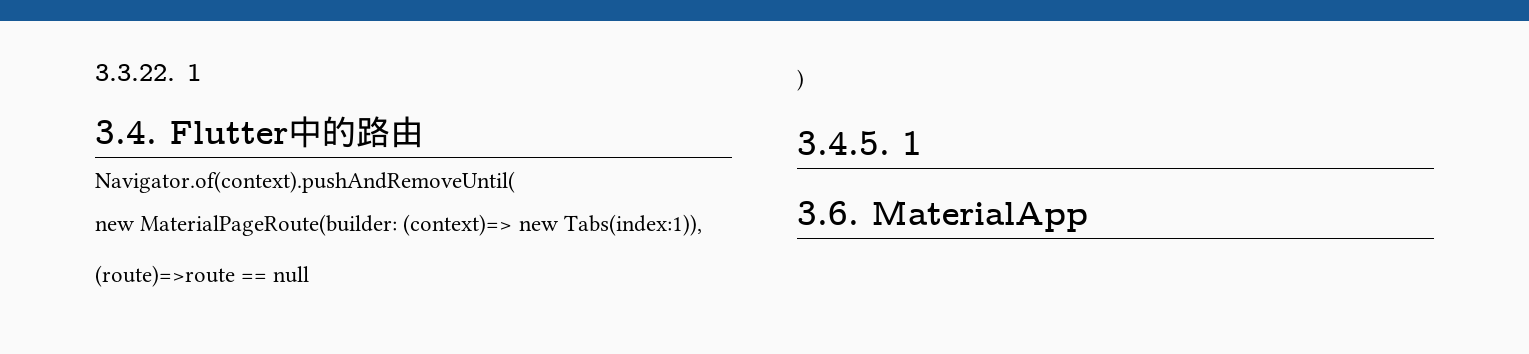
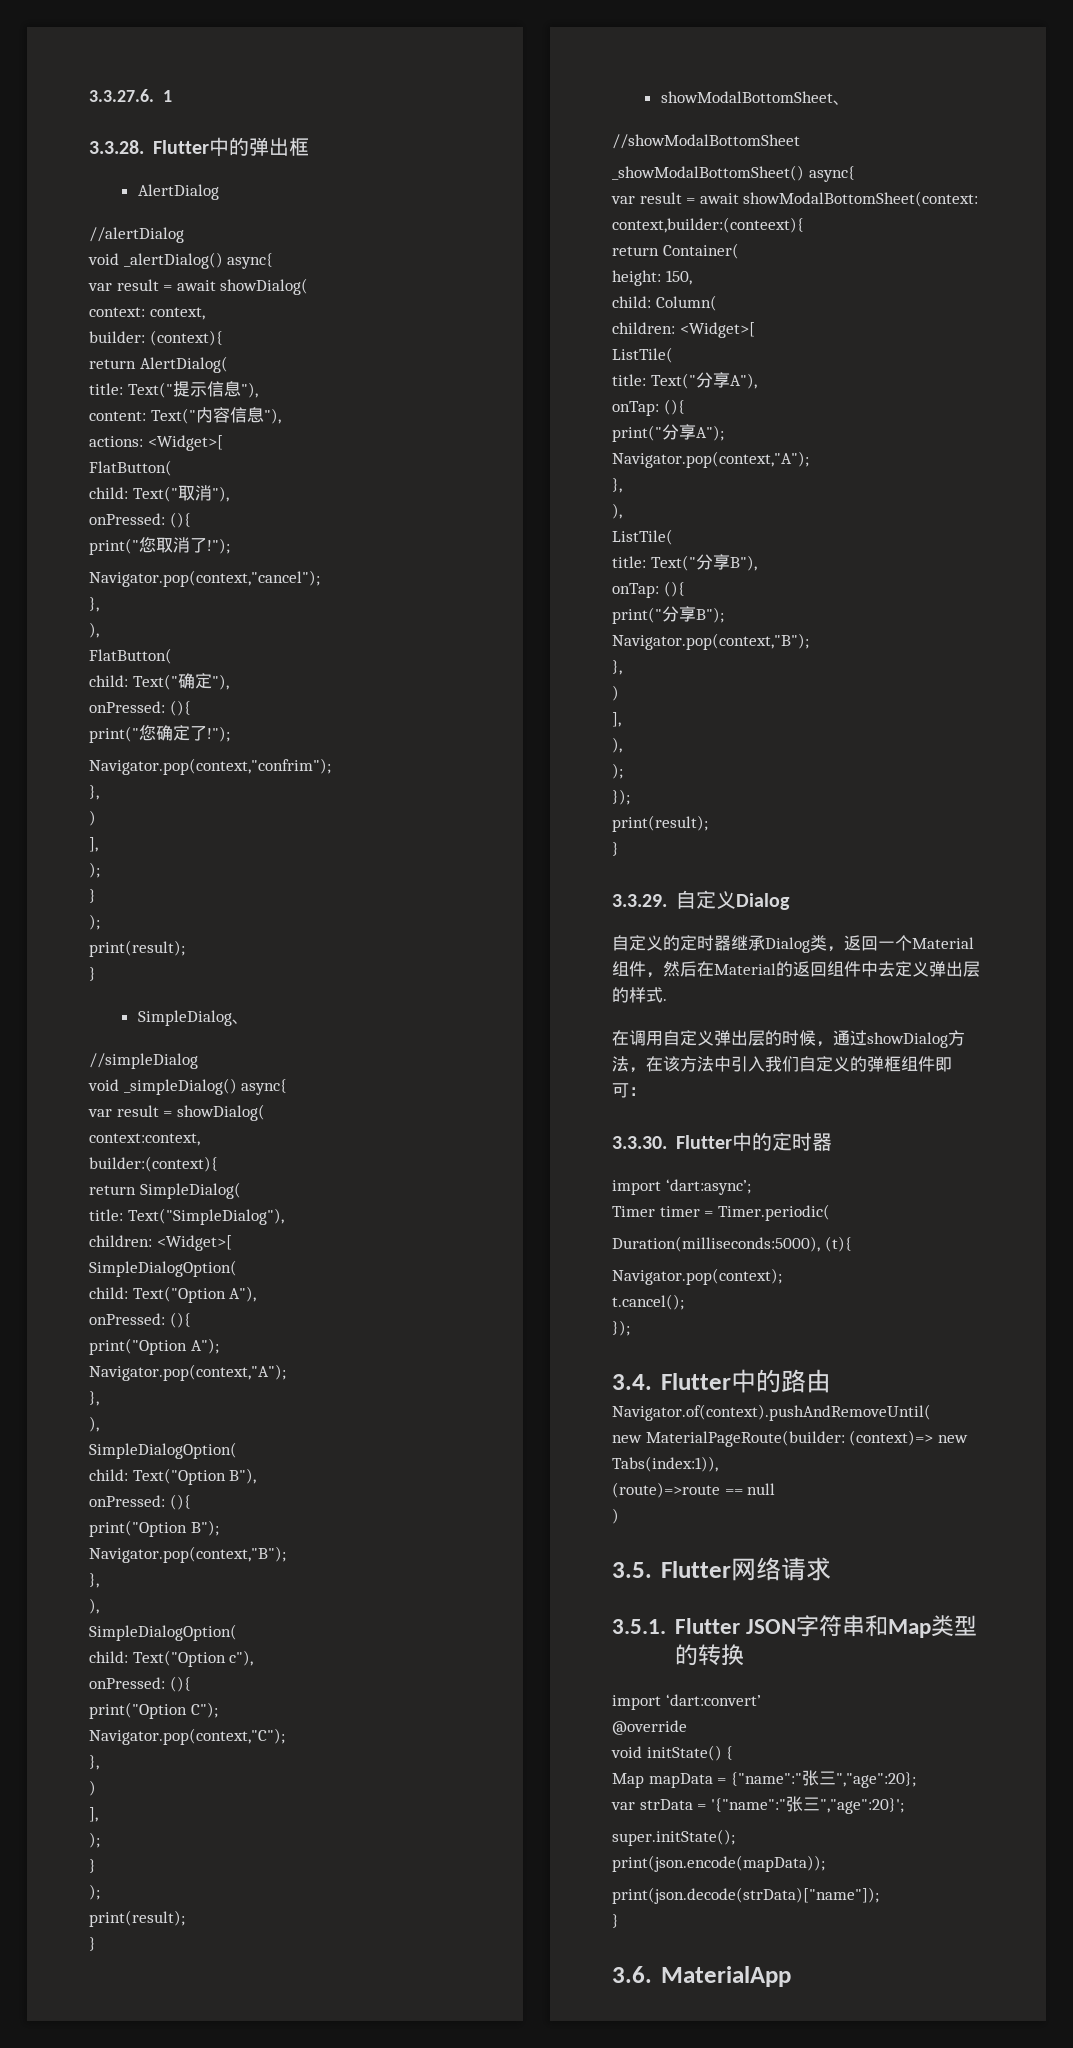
[95,64,201,81] 3.3.22. 1 -> [89,89,172,102] [89,137,309,156] [137,184,219,200] [89,227,184,243] [88,252,274,269] [88,278,309,295] [89,307,205,320] [89,330,223,346] [89,356,228,373] [89,381,258,398] [89,407,281,424] [89,435,223,451] [89,460,172,476] [89,485,229,502] [89,512,191,528] [89,537,230,555] [89,570,320,587] [89,597,99,612] [89,622,99,638] [89,648,172,664] [89,673,229,690] [89,700,191,716] [89,725,230,743] [89,758,331,775] [89,785,99,800] [89,810,96,826] [89,837,98,852] [89,862,100,878] [89,889,96,903] [89,914,100,930] [89,940,185,957] [89,967,96,981] [137,1010,249,1026] [89,1053,198,1069] [88,1078,288,1095] [88,1104,265,1121] [89,1133,200,1146] [89,1156,218,1172] [89,1182,241,1199] [89,1208,284,1225] [89,1235,232,1251] [89,1260,237,1277] [89,1286,257,1303] [89,1312,191,1328] [89,1338,219,1355] [89,1364,286,1381] [89,1391,99,1406] [89,1416,99,1432] [89,1442,237,1459] [89,1468,257,1485] [89,1494,191,1510] [89,1520,219,1537] [89,1546,286,1563] [89,1573,99,1588] [89,1598,99,1614] [89,1624,237,1641] [89,1650,254,1667] [89,1676,191,1692] [89,1702,218,1719] [89,1728,285,1745] [89,1755,99,1770] [89,1780,96,1796] [89,1807,98,1822] [89,1832,100,1848] [89,1859,96,1873] [89,1884,100,1900] [89,1910,185,1927] [89,1937,96,1951] [660,91,850,105] [612,134,800,149] [612,165,855,182] [611,191,979,207] [612,217,804,233] [612,243,739,259] [612,270,692,286] [612,295,717,311] [612,322,755,338] [612,347,673,363] [612,372,757,389] [612,399,685,416] [612,424,724,442] [612,451,809,468] [612,478,622,493] [612,503,622,519] [612,529,673,545] [612,554,757,571] [612,581,685,598] [612,606,724,624] [612,633,809,650] [612,660,622,675] [612,685,619,701] [612,712,621,727] [612,737,622,753] [612,763,623,779] [612,789,630,805] [612,815,708,832] [612,842,619,856] [612,890,790,910] [612,935,974,953] [612,961,980,978] [612,987,667,1003] [612,1030,965,1048] [612,1056,952,1073] [612,1083,646,1098] [612,1132,832,1151] [612,1179,751,1195] [612,1204,830,1221] [612,1236,852,1252] [612,1268,782,1285] [612,1294,684,1310] [612,1320,630,1336] 3.3.27.6. 1 // 3.3.28. Flutter中的弹出框 // AlertDialog // //alertDialog // void _alertDialog() async{ // var result = await showDialog( // context: context, // builder: (context){ // return AlertDialog( // title: Text("提示信息"), // content: Text("内容信息"), // actions: <Widget>[ // FlatButton( // child: Text("取消"), // onPressed: (){ // print("您取消了!"); // Navigator.pop(context,"cancel"); // }, // ), // FlatButton( // child: Text("确定"), // onPressed: (){ // print("您确定了!"); // Navigator.pop(context,"confrim"); // }, // ) // ], // ); // } // ); // print(result); // } // SimpleDialog、 // //simpleDialog // void _simpleDialog() async{ // var result = showDialog( // context:context, // builder:(context){ // return SimpleDialog( // title: Text("SimpleDialog"), // children: <Widget>[ // SimpleDialogOption( // child: Text("Option A"), // onPressed: (){ // print("Option A"); // Navigator.pop(context,"A"); // }, // ), // SimpleDialogOption( // child: Text("Option B"), // onPressed: (){ // print("Option B"); // Navigator.pop(context,"B"); // }, // ), // SimpleDialogOption( // child: Text("Option c"), // onPressed: (){ // print("Option C"); // Navigator.pop(context,"C"); // }, // ) // ], // ); // } // ); // print(result); // } // showModalBottomSheet、 // //showModalBottomSheet // _showModalBottomSheet() async{ // var result = await showModalBottomSheet(context: context,builder:(conteext){ // return Container( // height: 150, // child: Column( // children: <Widget>[ // ListTile( // title: Text("分享A"), // onTap: (){ // print("分享A"); // Navigator.pop(context,"A"); // }, // ), // ListTile( // title: Text("分享B"), // onTap: (){ // print("分享B"); // Navigator.pop(context,"B"); // }, // ) // ], // ), // ); // }); // print(result); // } // 3.3.29.自定义Dialog // 自定义的定时器继承Dialog类，返回一个Material组件，然后在Material的返回组件中去定义弹出层的样式. // 在调用自定义弹出层的时候，通过showDialog方法，在该方法中引入我们自定义的弹框组件即可： // 3.3.30. Flutter中的定时器 // import ‘dart:async’; // Timer timer = Timer.periodic( // Duration(milliseconds:5000), (t){ // Navigator.pop(context); // t.cancel(); // });
[797,131,922,155] 3.4.5. 1 -> [612,1557,831,1581] [612,1615,977,1638] [674,1644,744,1666] [612,1694,761,1710] [612,1720,687,1735] [611,1745,734,1761] [612,1770,916,1788] [611,1796,904,1814] [612,1829,735,1846] [612,1855,825,1872] [612,1887,879,1904] [612,1914,619,1928] 3.5. Flutter网络请求 // 3.5.1. Flutter JSON字符串和Map类型的转换 // import ‘dart:convert’ // @override // void initState() { // Map mapData = {"name":"张三","age":20}; // var strData = '{"name":"张三","age":20}'; // super.initState(); // print(json.encode(mapData)); // print(json.decode(strData)["name"]); // }

